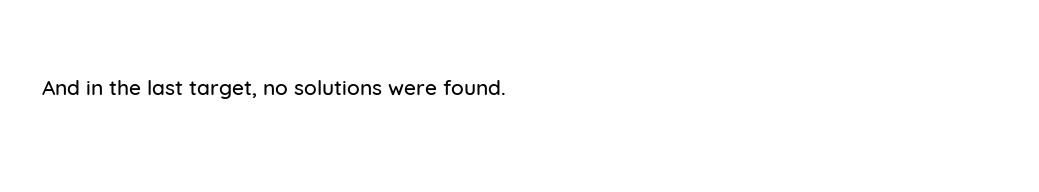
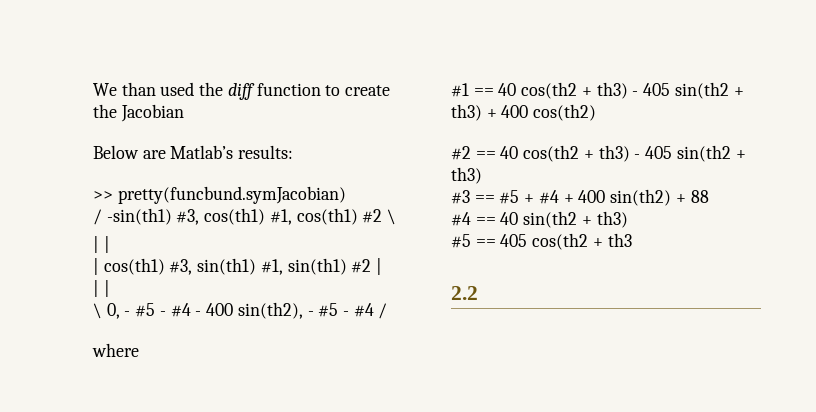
[42,80,506,99] And in the last target, no solutions were found. -> [93,82,391,100] [93,104,184,122] [93,145,294,159] [93,186,346,204] [93,208,397,225] [93,236,110,253] [93,258,383,275] [93,280,110,297] [93,302,388,319] [92,343,139,357] [451,82,744,99] [451,104,597,121] [451,145,746,162] [451,167,482,184] [451,189,709,206] [451,211,628,228] [451,233,632,250] [451,286,478,300] We than used the diff function to create the Jacobian // Below are Matlab’s results: // >> pretty(funcbund.symJacobian) // / -sin(th1) #3, cos(th1) #1, cos(th1) #2 \ // | | // | cos(th1) #3, sin(th1) #1, sin(th1) #2 | // | | // \ 0, - #5 - #4 - 400 sin(th2), - #5 - #4 / // where // #1 == 40 cos(th2 + th3) - 405 sin(th2 + th3) + 400 cos(th2) // #2 == 40 cos(th2 + th3) - 405 sin(th2 + th3) // #3 == #5 + #4 + 400 sin(th2) + 88 // #4 == 40 sin(th2 + th3) // #5 == 405 cos(th2 + th3 // 2.2

